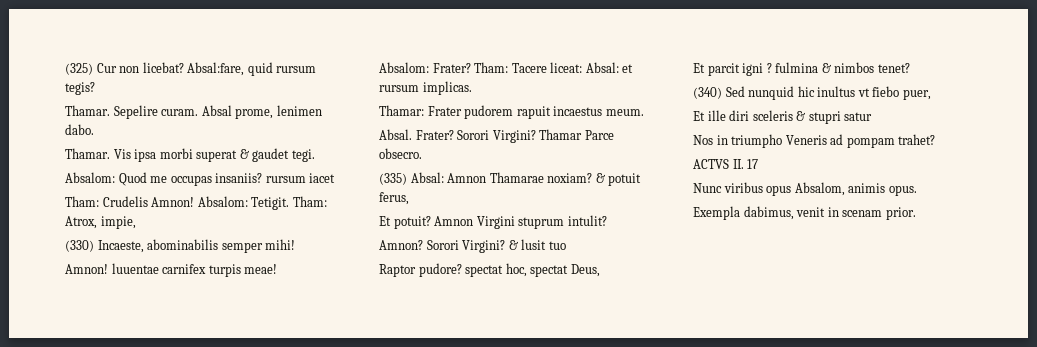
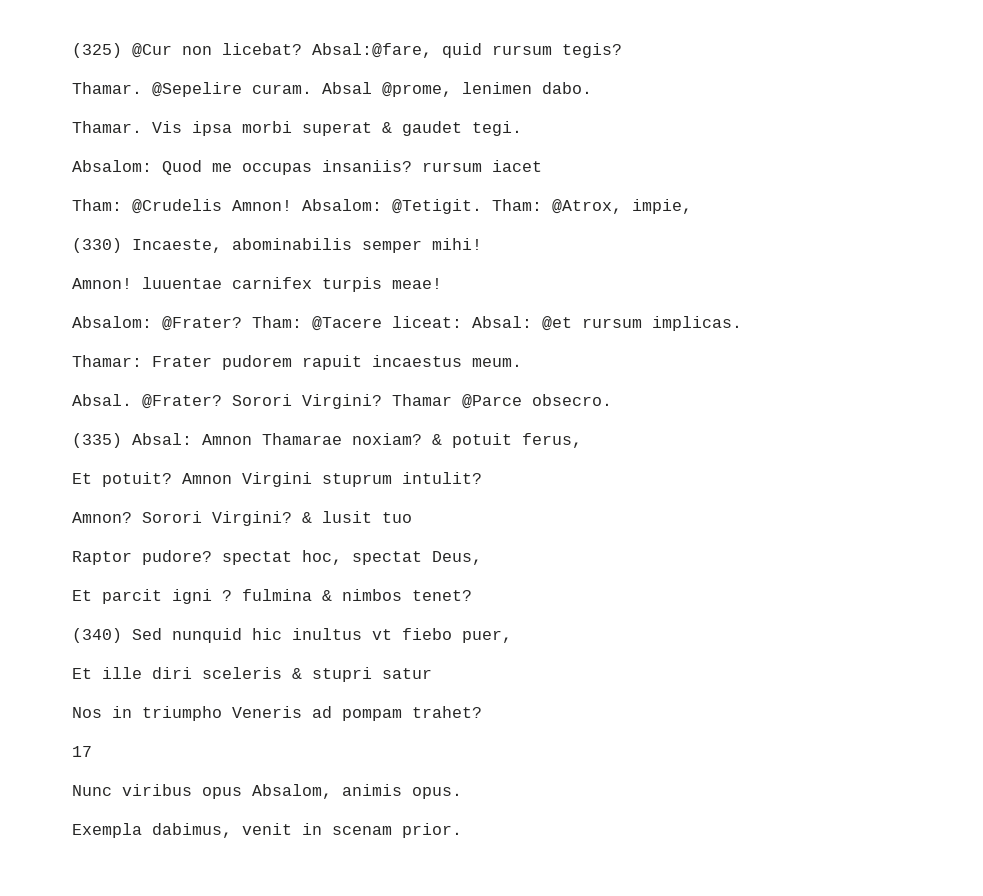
[96,63,117,73] Cur -> [132,43,172,58] @Cur
[187,62,245,76] Absal:fare, -> [312,43,432,58] Absal:@fare,
[113,105,158,119] Sepelire -> [152,82,242,97] @Sepelire
[235,108,274,119] prome, -> [382,82,452,97] @prome,
[102,196,148,207] Crudelis -> [132,199,222,214] @Crudelis
[251,196,327,210] [65,216,97,229] Tetigit. Tham: Atrox, -> [392,199,622,214] @Tetigit. Tham: @Atrox,
[432,62,547,73] Frater? Tham: Tacere -> [162,316,382,331] @Frater? Tham: @Tacere
[622,64,634,73] et -> [542,316,572,331] @et
[415,130,454,140] Frater? -> [142,394,222,409] @Frater?
[584,130,614,140] Parce -> [462,394,522,409] @Parce
[693,159,744,169] ACTVS II. -> (482, 712) none

